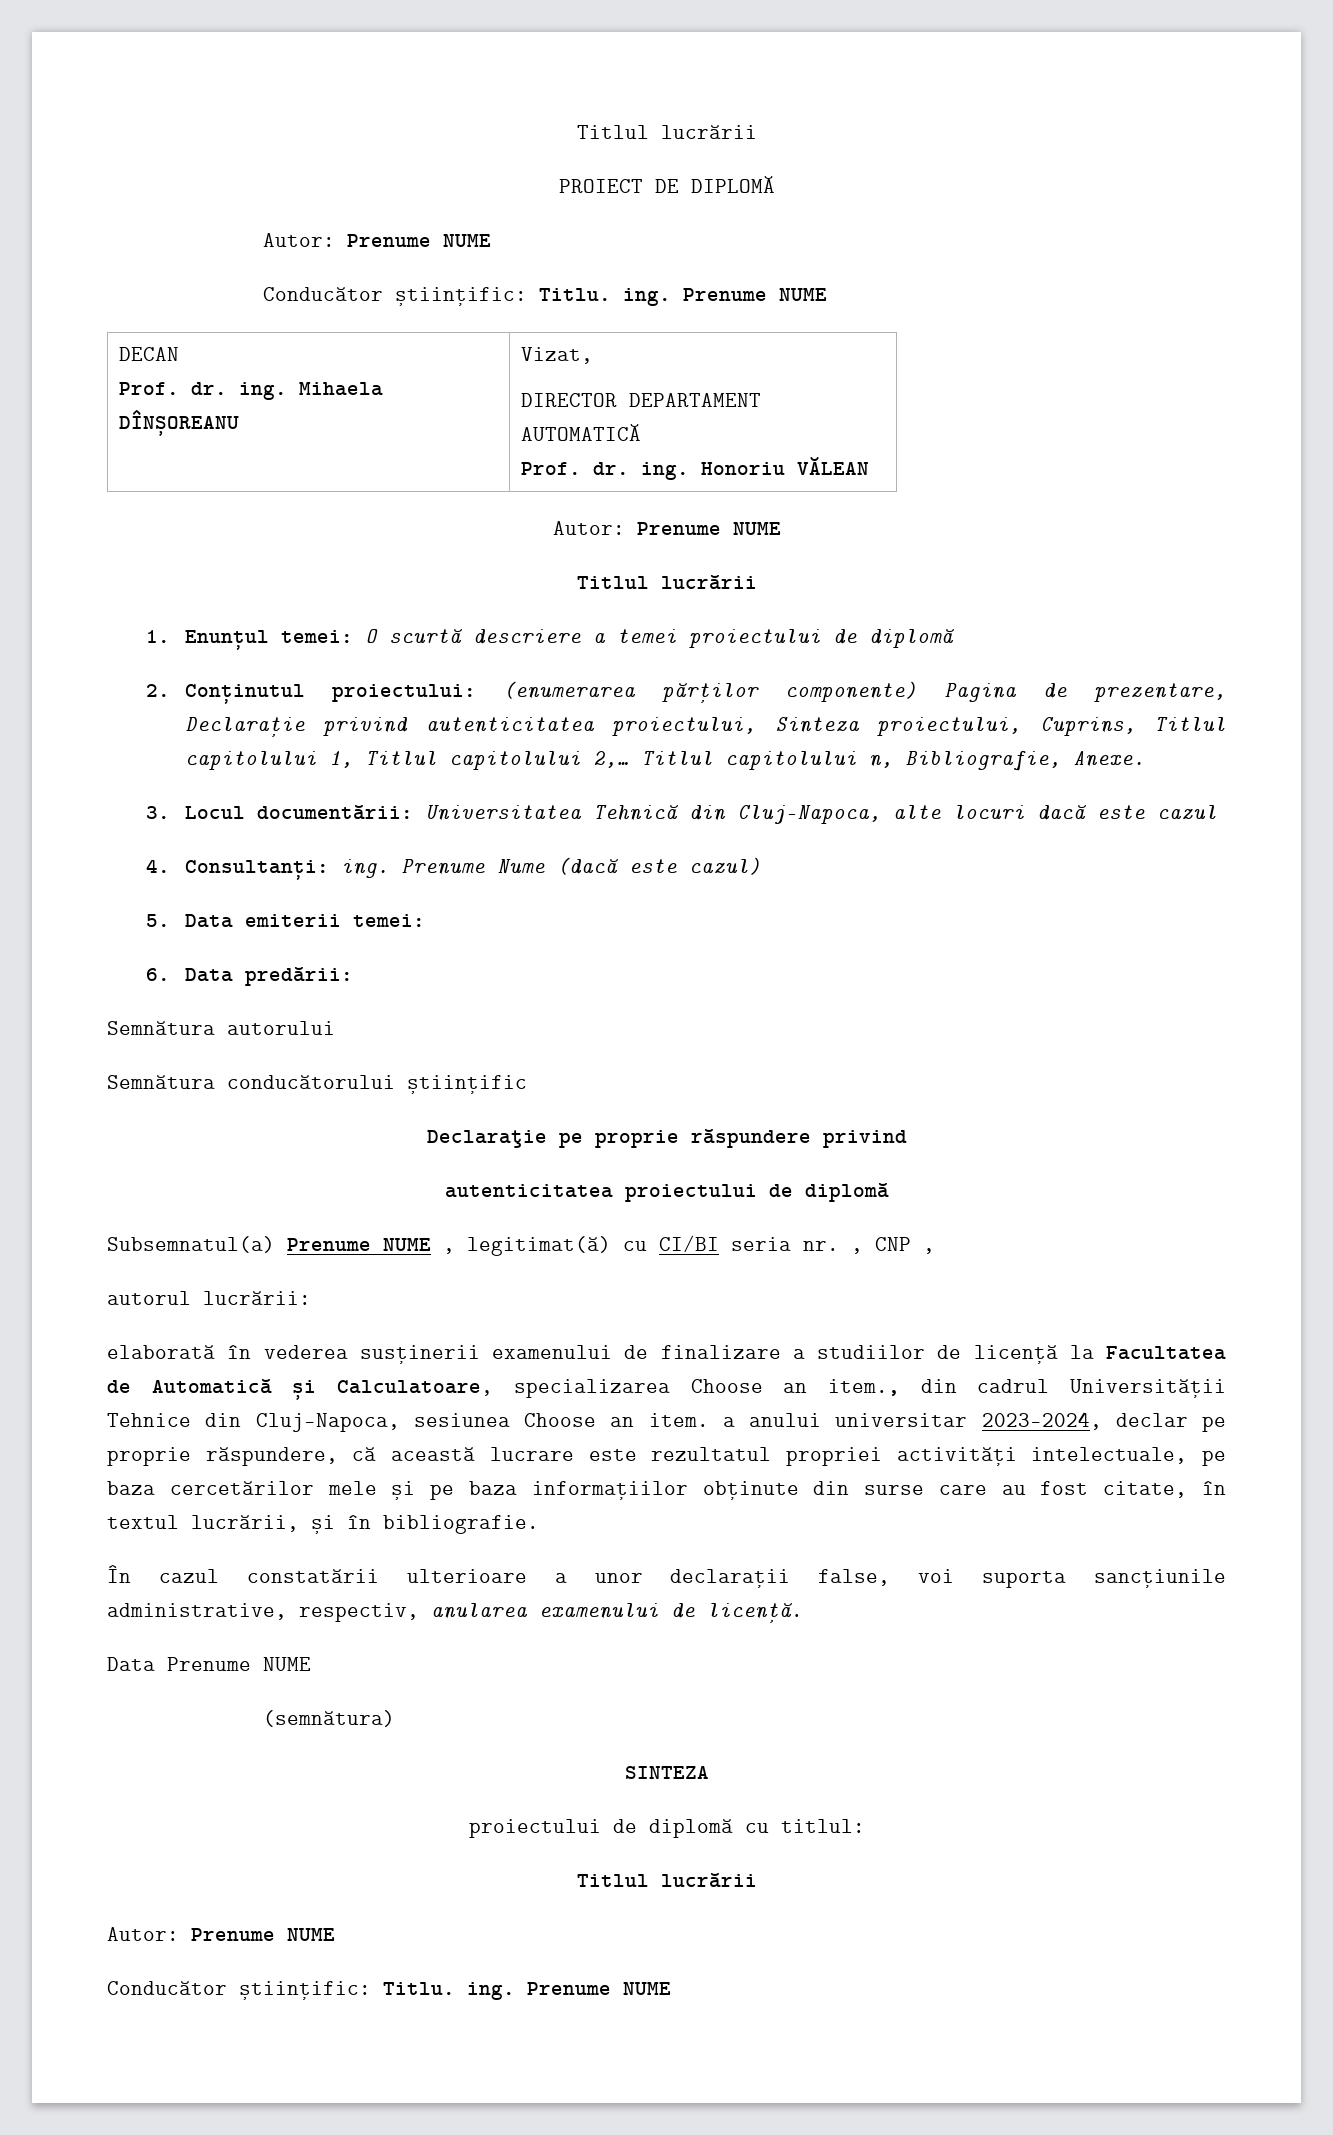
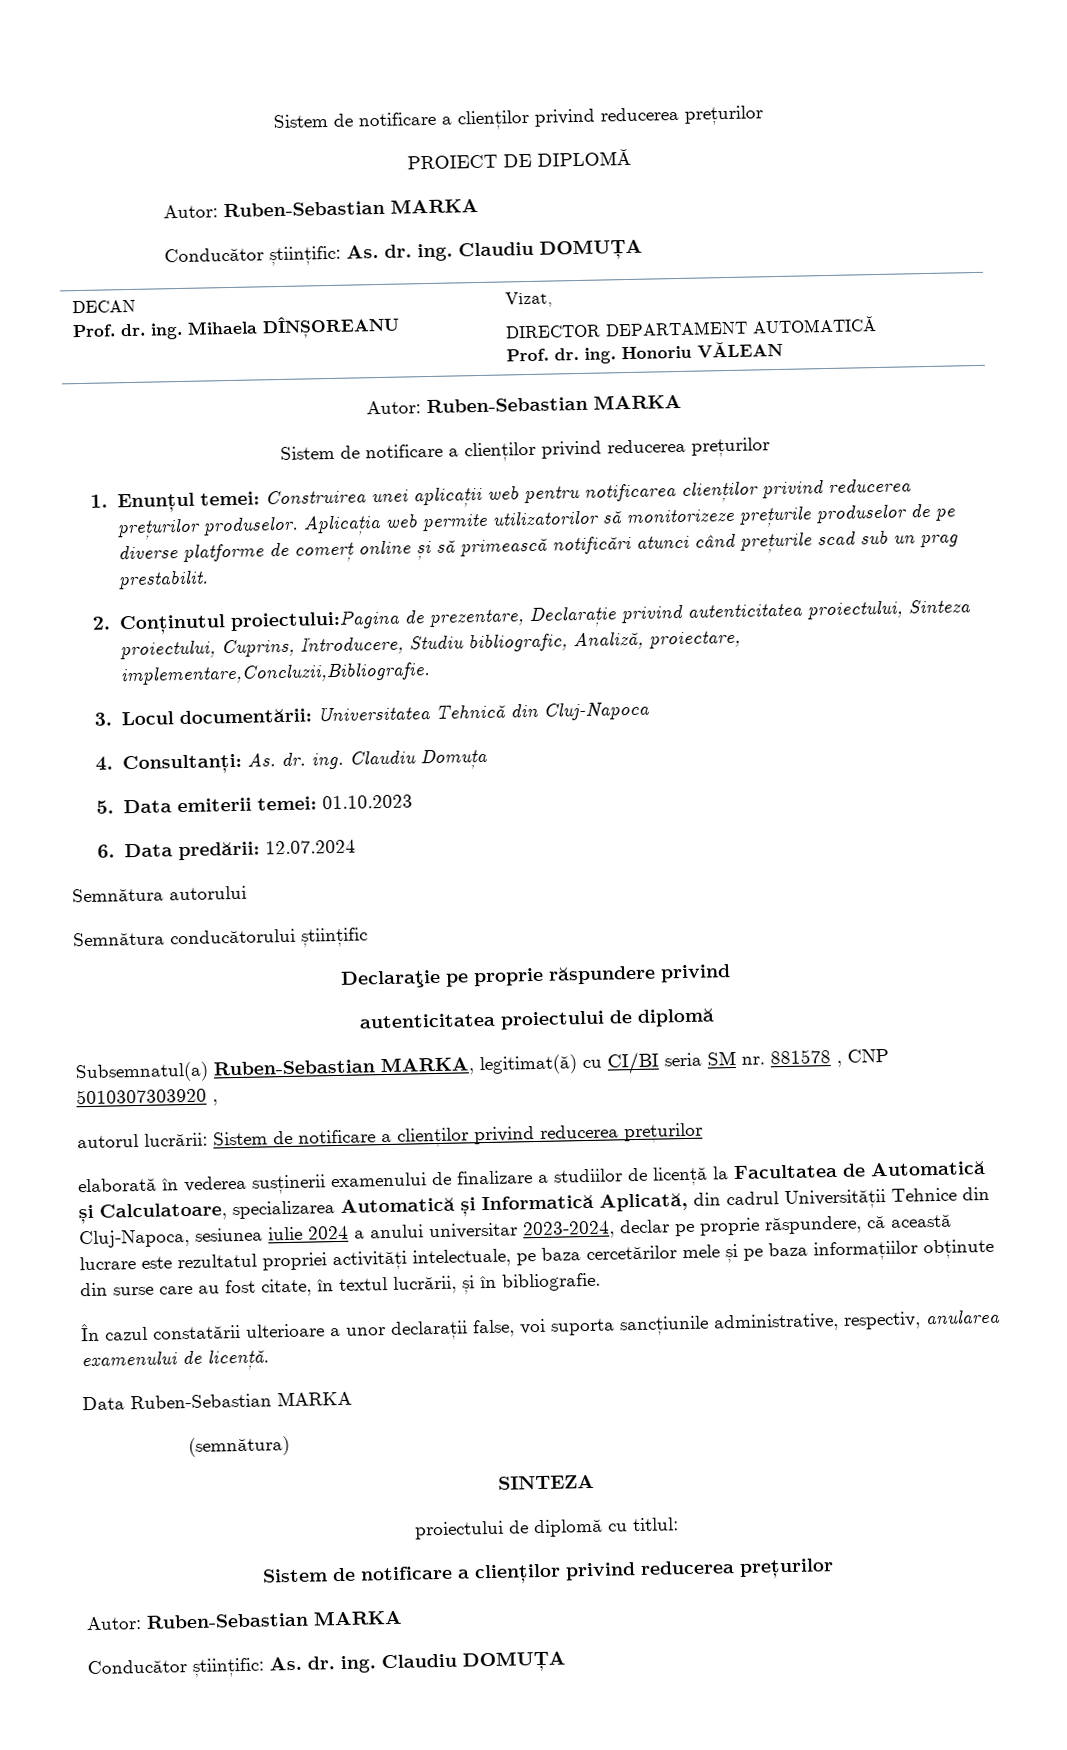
[576,125,757,139] Titlul lucrării -> [273,105,763,131] Sistem de notificare a clienților privind reducerea prețurilor
[346,234,491,247] [262,287,827,306] Prenume NUME // Conducător științific: Titlu. ing. Prenume NUME -> [223,197,480,218] [164,238,644,267] Ruben-Sebastian MARKA // Conducător științific: As. dr. ing. Claudiu DOMUȚA
[636,522,781,535] [576,575,757,590] [145,629,954,650] [145,681,1017,704] Prenume NUME // Titlul lucrării // 1. Enunțul temei: O scurtă descriere a temei proiectului de diplomă // 2. Conținutul proiectului: (enumerarea părților componente) Pagina -> [426,393,682,414] [280,437,770,463] [90,478,912,514] [116,503,955,541] [117,529,959,563] [117,569,209,590] [92,609,401,636] Ruben-Sebastian MARKA // Sistem de notificare a clienților privind reducerea prețurilor // 1. Enunțul temei: Construirea unei aplicații web pentru notificarea clienților privind reducerea prețurilor produselor. Aplicația web permite utilizatorilor să monitorizeze prețurile produselor de pe diverse platforme de comerț online și să primească notificări atunci când prețurile scad sub un prag prestabilit. // 2. Conținutul proiectului:Pagina
[1154,717,1226,731] [184,751,1145,771] Titlul capitolului 1, Titlul capitolului 2,… Titlul capitolului n, Bibliografie, Anexe. -> [299,630,741,656] [119,661,431,686] Introducere, Studiu bibliografic, Analiză, proiectare, implementare,Concluzii,Bibliografie.
[736,805,1217,824] [145,857,761,880] Cluj-Napoca, alte locuri dacă este cazul // 4. Consultanți: ing. Prenume Nume (dacă este cazul) -> [542,701,650,721] [95,748,488,776] Cluj-Napoca // 4. Consultanți: As. dr. ing. Claudiu Domuța
(425, 920) none -> [321,794,413,810] 01.10.2023
(353, 976) none -> [264,839,356,855] 12.07.2024
[287,1238,455,1254] Prenume NUME , -> [213,1056,474,1077] Ruben-Sebastian MARKA,
[803,1241,839,1251] nr. -> [707,1049,831,1066] SM nr. 881578
(911, 1244) none -> [76,1087,207,1105] 5010307303920
(311, 1298) none -> [213,1122,703,1148] Sistem de notificare a clienților privind reducerea prețurilor
[690,1379,900,1396] Choose an item., -> [340,1192,688,1217] Automatică și Informatică Aplicată,
[524,1413,709,1427] Choose an item. -> [268,1225,349,1241] iulie 2024
[167,1657,311,1671] Prenume NUME -> [130,1390,352,1410] Ruben-Sebastian MARKA
[576,1873,757,1888] [107,1927,335,1941] [107,1981,671,2000] Titlul lucrării // Autor: Prenume NUME // Conducător științific: Titlu. ing. Prenume NUME -> [261,1558,834,1585] [86,1609,403,1631] [87,1650,566,1678] Sistem de notificare a clienților privind reducerea prețurilor // Autor: Ruben-Sebastian MARKA // Conducător științific: As. dr. ing. Claudiu DOMUȚA

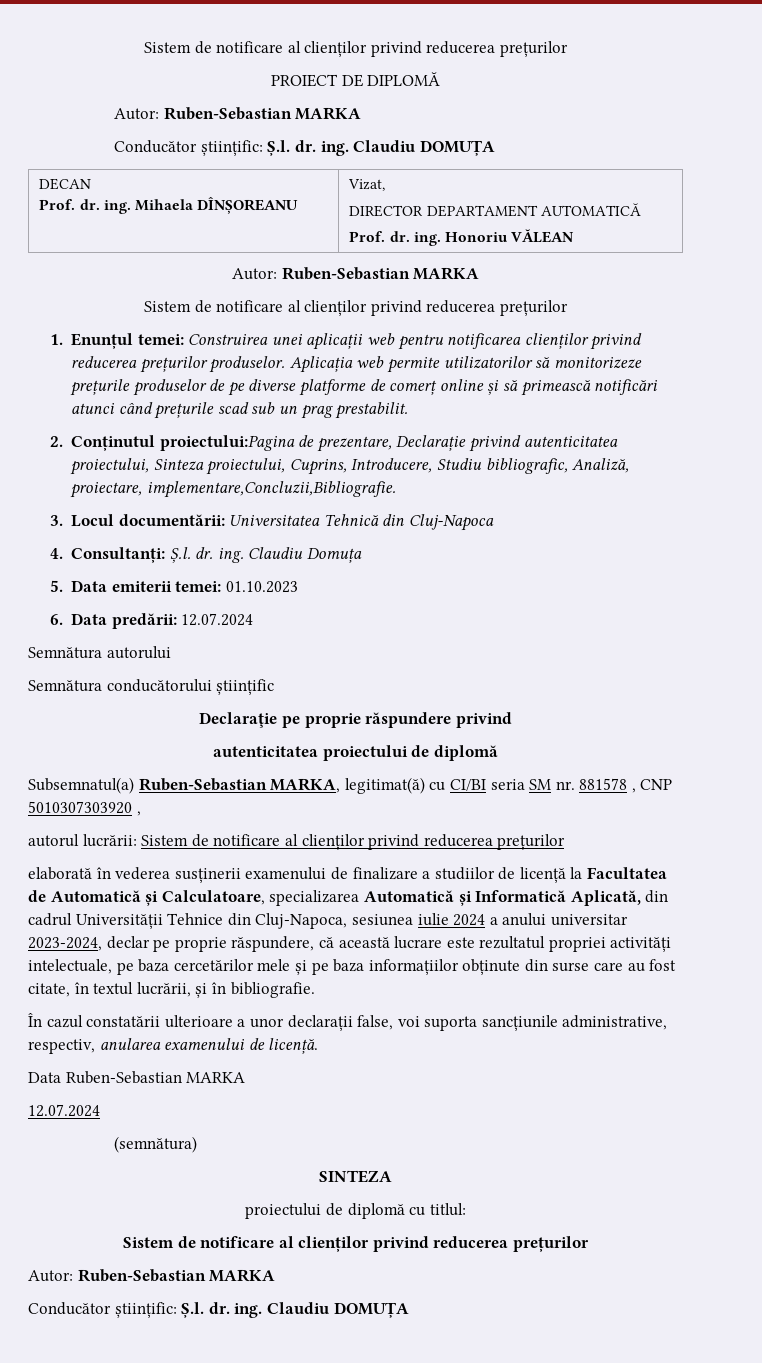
[273,111,452,129] Sistem de notificare a -> [143,41,301,54] Sistem de notificare al
[346,244,380,259] As. -> [267,140,291,156] Ș.l.
[448,448,459,457] a -> [287,300,301,312] al
[246,752,276,767] As. -> [169,547,191,563] Ș.l.
[381,1133,392,1143] a -> [284,834,298,846] al
(352, 1398) none -> [28,1104,100,1117] // 12.07.2024
[456,1569,470,1579] a -> [278,1236,294,1248] al
[269,1656,302,1671] As. -> [181,1302,205,1318] Ș.l.

